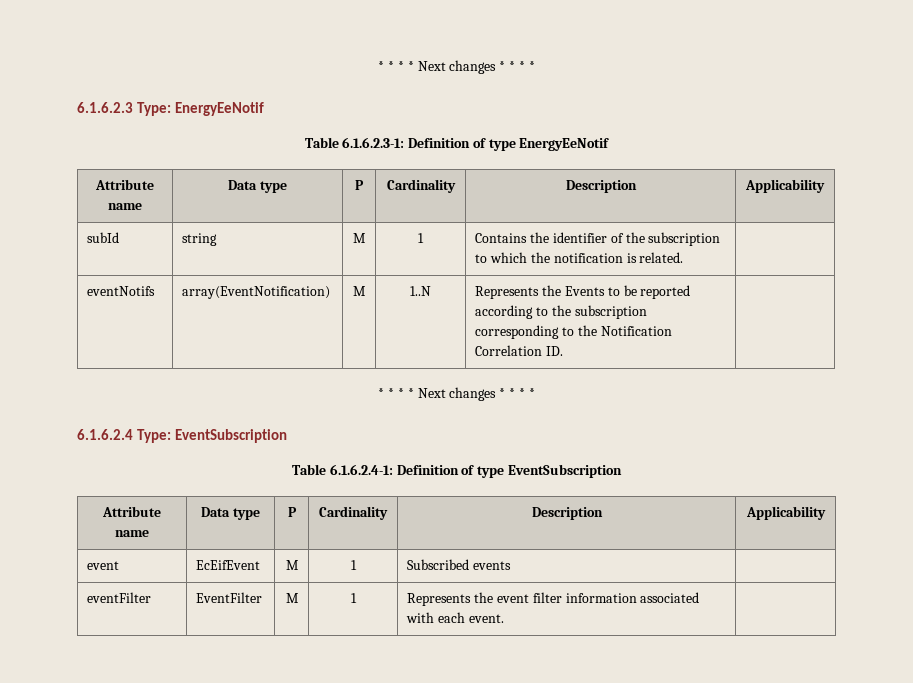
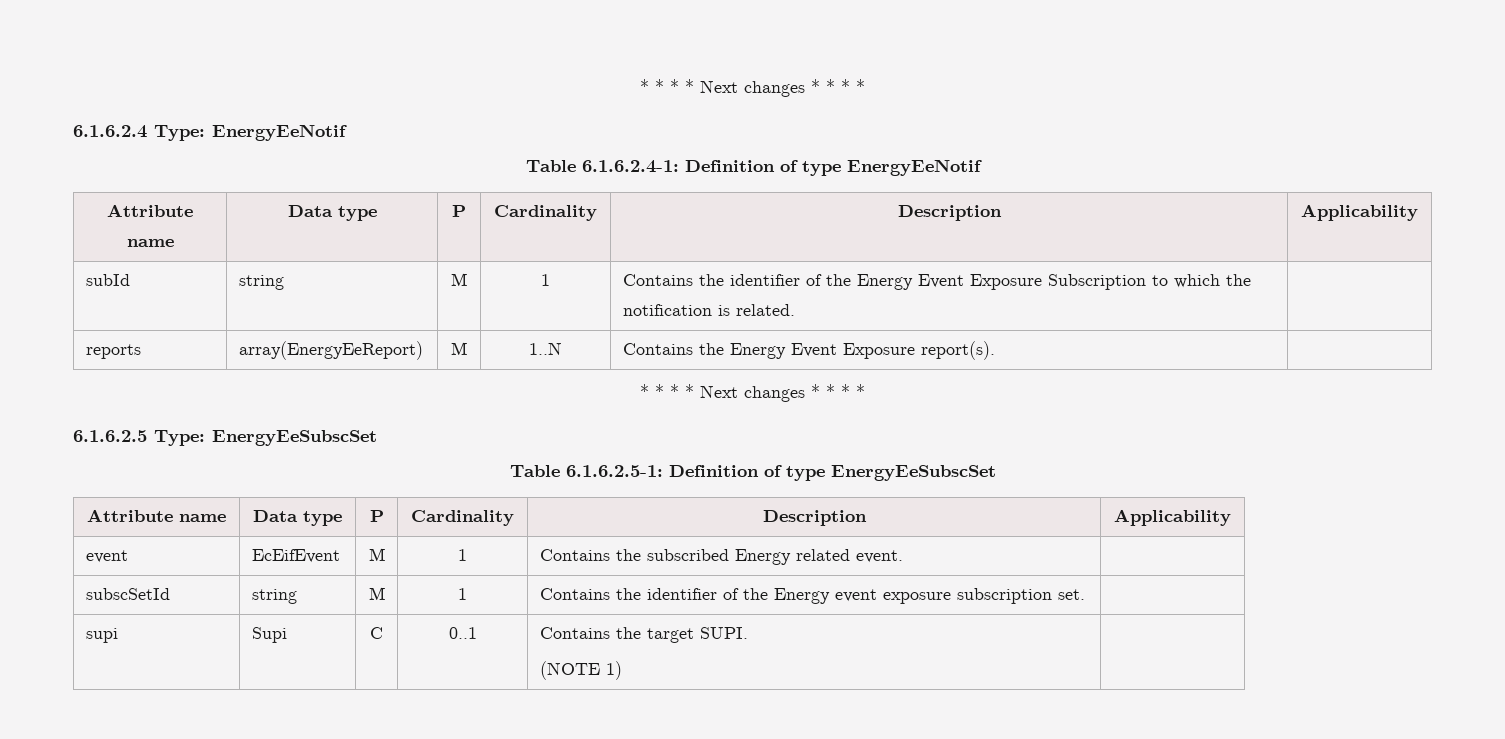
[77,102,133,113] 6.1.6.2.3 -> [73,125,147,138] 6.1.6.2.4
[342,137,405,148] 6.1.6.2.3-1: -> [581,160,679,173] 6.1.6.2.4-1:
[648,232,721,246] subscription -> [856,274,1146,290] Energy Event Exposure Subscription
[87,286,156,296] [182,286,331,299] eventNotifs | array(EventNotification) -> [85,344,141,359] [238,341,423,360] reports | array(EnergyEeReport)
[475,285,691,299] [475,305,647,319] [475,325,672,339] [475,345,564,356] Represents the Events to be reported according to the subscription corresponding to the Notification Correlation ID. -> [622,341,995,360] Contains the Energy Event Exposure report(s).
[77,429,287,443] [292,464,622,478] 6.1.6.2.4 Type: EventSubscription // Table 6.1.6.2.4-1: Definition of type EventSubscription -> [73,430,377,446] [509,465,996,481] 6.1.6.2.5 Type: EnergyEeSubscSet // Table 6.1.6.2.5-1: Definition of type EnergyEeSubscSet
[407,559,512,570] [87,592,152,603] [196,592,263,603] [285,593,299,603] [350,593,357,603] [407,592,700,606] [406,612,504,623] Subscribed events | // eventFilter | EventFilter | M | 1 | Represents the event filter information associated with each event. -> [539,549,903,565] [85,588,170,600] [251,589,297,604] [368,587,385,600] [458,588,467,600] [539,588,1085,604] [85,628,118,643] [251,627,287,643] [370,627,383,639] [448,627,477,639] [539,627,748,643] [539,661,622,680] Contains the subscribed Energy related event. | // subscSetId | string | M | 1 | Contains the identifier of the Energy event exposure subscription set. | // supi | Supi | C | 0..1 | Contains the target SUPI. // (NOTE 1)

